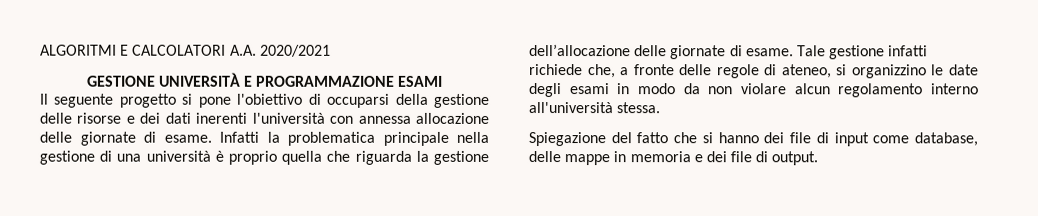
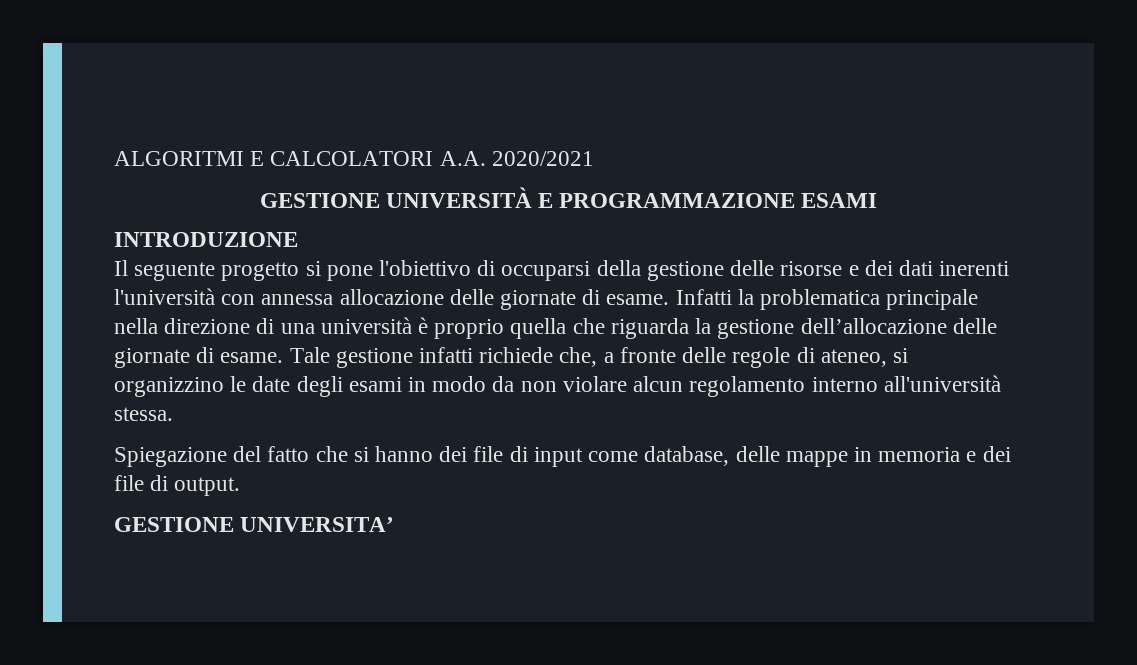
(444, 81) none -> [114,232,298,247] // INTRODUZIONE
[39,150,95,165] gestione -> [164,318,251,334] direzione
(819, 158) none -> [114,517,395,532] // GESTIONE UNIVERSITA’

